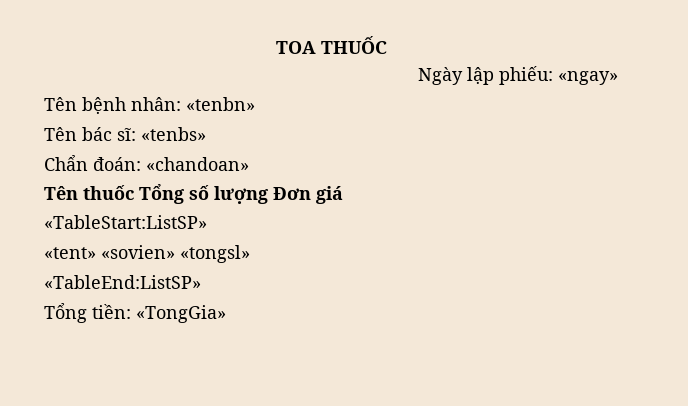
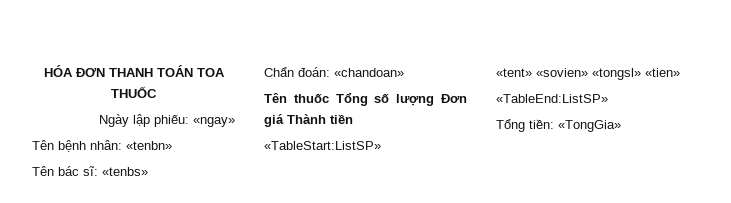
(275, 47) none -> [43,65,193,77] HÓA ĐƠN THANH TOÁN
(343, 195) none -> [287,114,353,124] Thành tiền
(250, 254) none -> [645,68,680,77] «tien»

